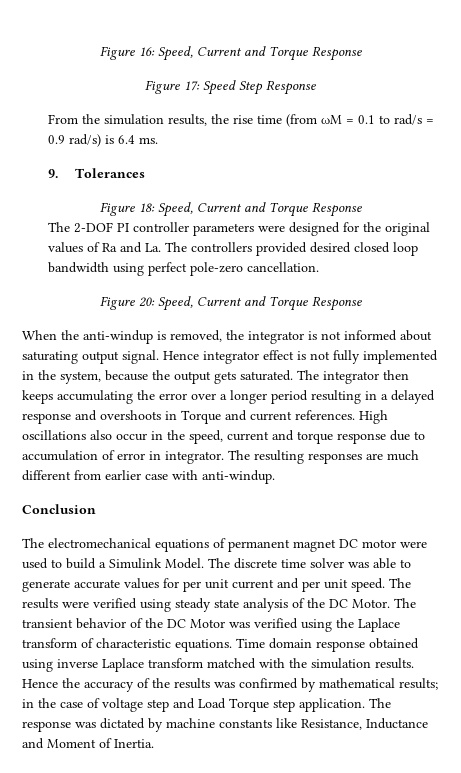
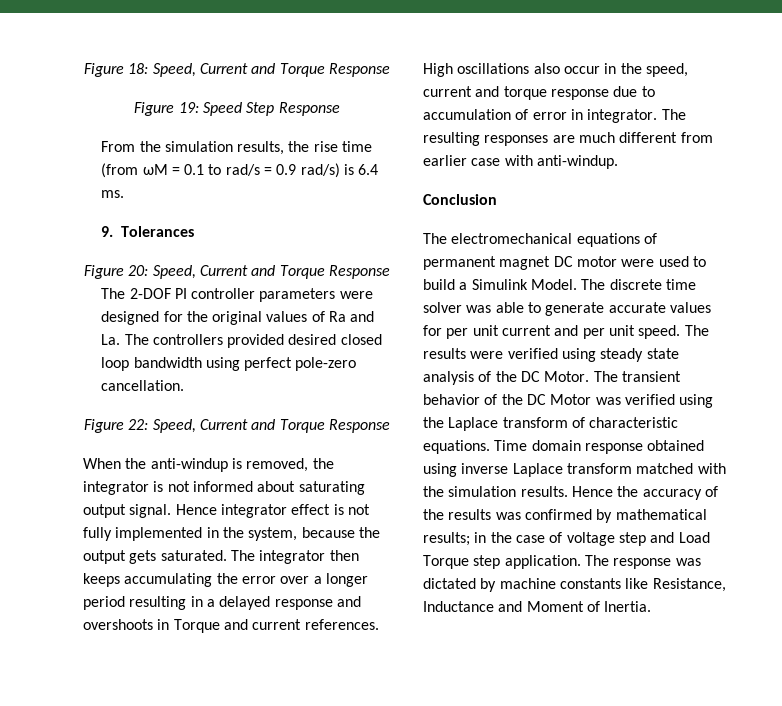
[99,46,155,60] Figure 16: -> [84,63,149,77] Figure 18:
[184,81,200,91] 17: -> [178,102,199,113] 19:
[138,203,155,212] 18: -> [128,265,149,276] 20:
[138,297,155,307] 20: -> [128,419,149,430] 22:

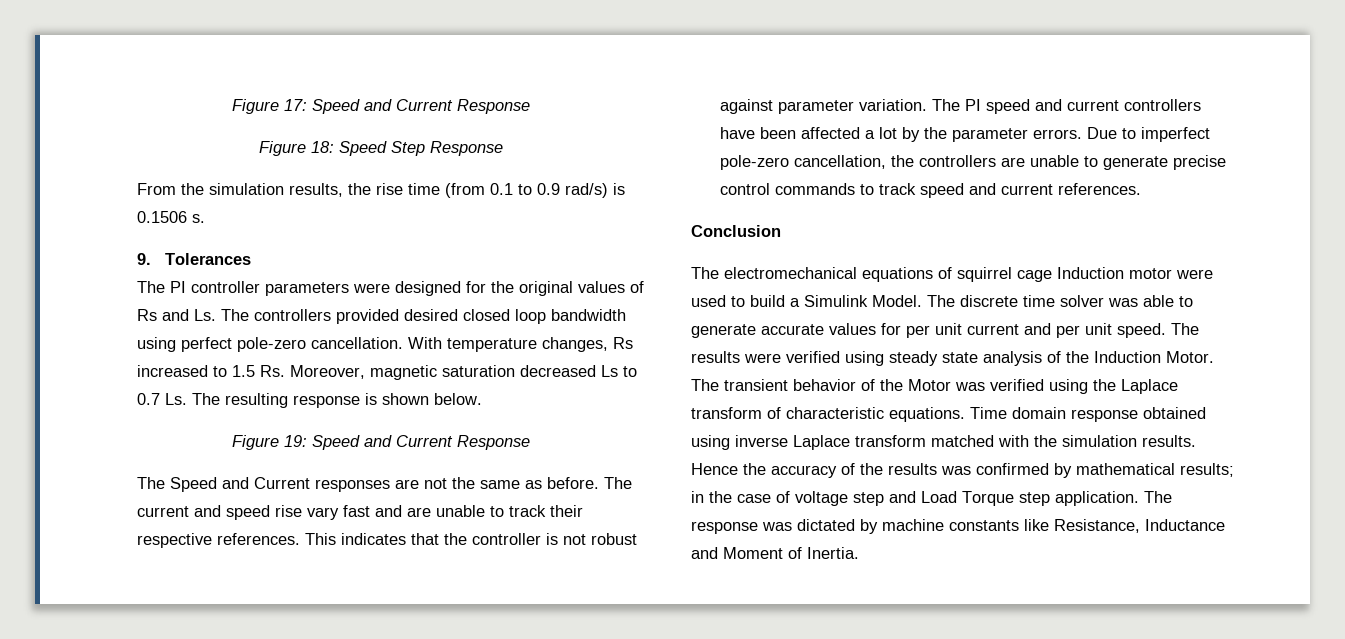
[84,63,325,77] Figure 18: Speed, Current and Torque -> [232,99,453,114] Figure 17: Speed and Current
[178,102,199,113] 19: -> [311,141,334,153] 18:
[142,164,273,176] ωM = 0.1 to rad/s = -> [489,183,532,195] 0.1 to
[358,164,379,175] [101,190,125,198] 6.4 ms. -> [136,211,205,223] 0.1506 s.
[84,265,390,279] [101,288,171,299] // Figure 20: Speed, Current and Torque Response // The 2-DOF -> [136,281,165,293] // The
[329,311,375,322] [101,334,121,345] Ra and La. -> [136,309,216,321] Rs and Ls.
[84,419,390,433] [83,458,334,472] [83,481,365,495] [83,504,370,518] [83,527,380,541] [83,550,359,564] [83,573,368,587] [83,596,361,610] [83,619,379,633] [423,63,688,77] [423,86,655,100] [423,109,686,123] [423,132,713,146] [423,155,618,169] // Figure 22: Speed, Current and Torque Response // When the anti-windup is removed, the integrator is not informed about saturating output signal. Hence integrator effect is not fully implemented in the system, because the output gets saturated. The integrator then keeps accumulating the error over a longer period resulting in a delayed response and overshoots in Torque and current references. High oscillations also occur in the speed, current and torque response due to accumulation of error in integrator. The resulting responses are much different from earlier case with anti-windup. -> [407,337,633,352] [136,365,637,380] [136,393,482,408] [232,435,530,450] [136,477,632,492] [136,505,583,520] [136,533,637,548] [719,99,1201,114] [719,127,1210,142] [719,155,1226,170] [719,183,1141,198] With temperature changes, Rs increased to 1.5 Rs. Moreover, magnetic saturation decreased Ls to 0.7 Ls. The resulting response is shown below. // Figure 19: Speed and Current Response // The Speed and Current responses are not the same as before. The current and speed rise vary fast and are unable to track their respective references. This indicates that the controller is not robust against parameter variation. The PI speed and current controllers have been affected a lot by the parameter errors. Due to imperfect pole-zero cancellation, the controllers are unable to generate precise control commands to track speed and current references.
[423,256,573,270] permanent magnet DC -> [957,267,1124,282] squirrel cage Induction
[520,371,540,382] DC -> [1094,351,1161,363] Induction
[526,394,546,405] DC -> (903, 385) none

